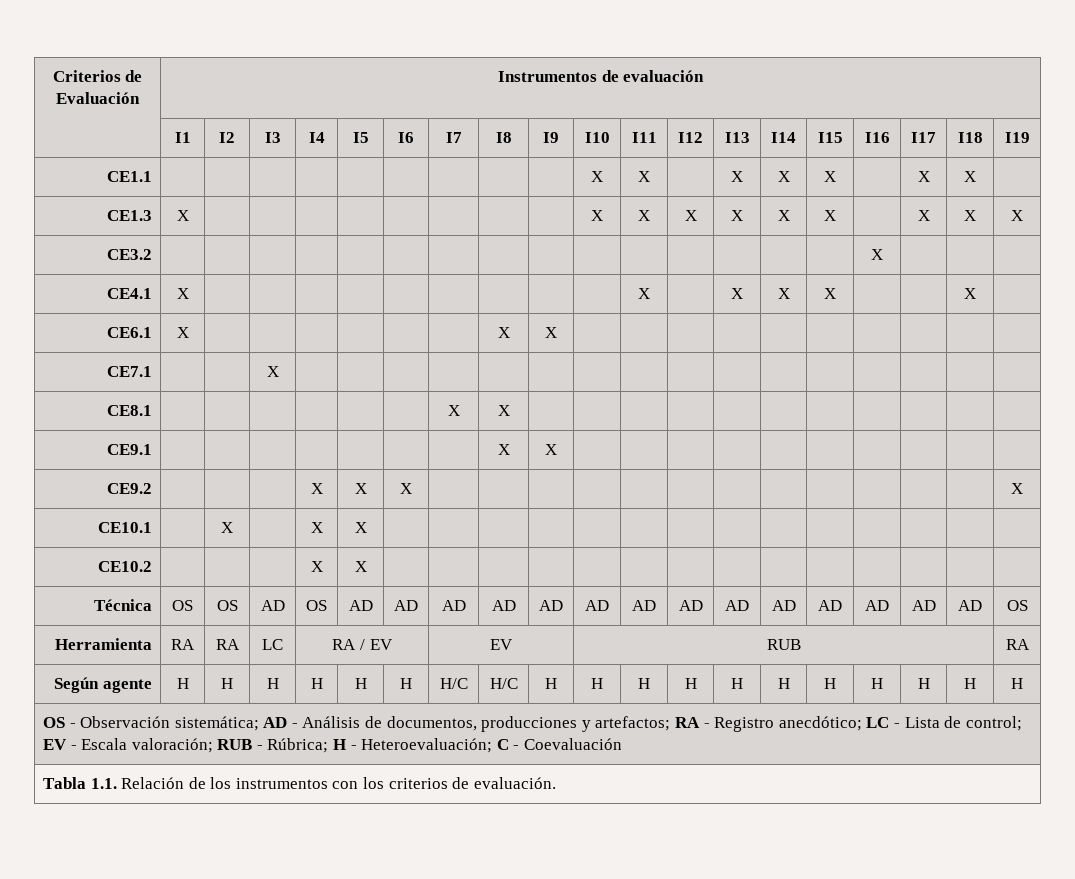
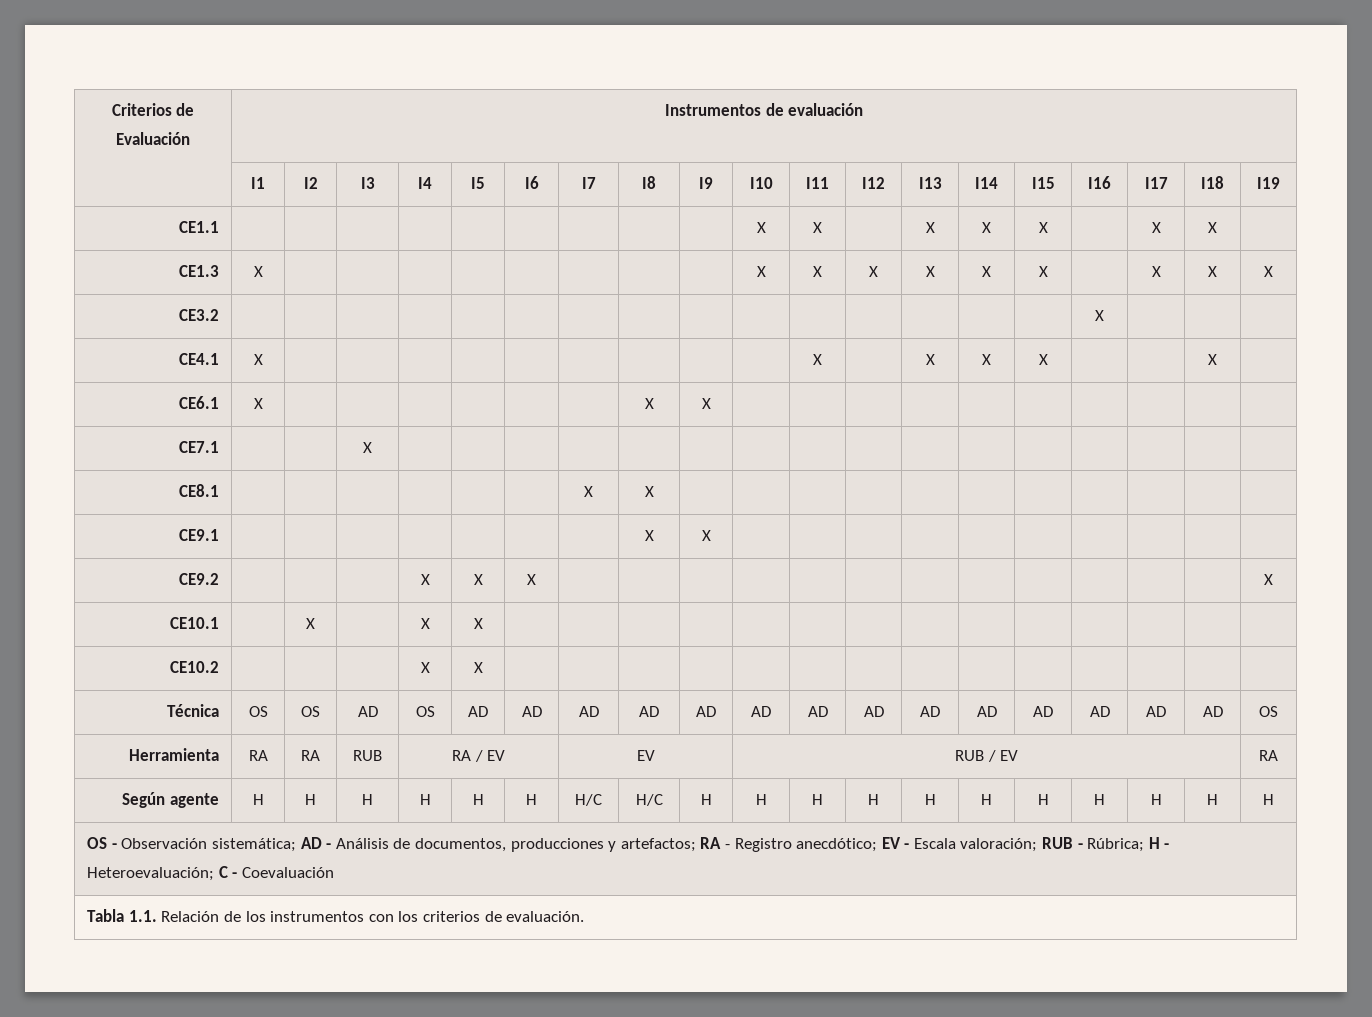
[262,639,283,650] LC -> [353,750,382,761] RUB
(801, 644) none -> [987,750,1019,762] / EV
[866,716,1022,731] LC - Lista de control; -> (878, 845) none

